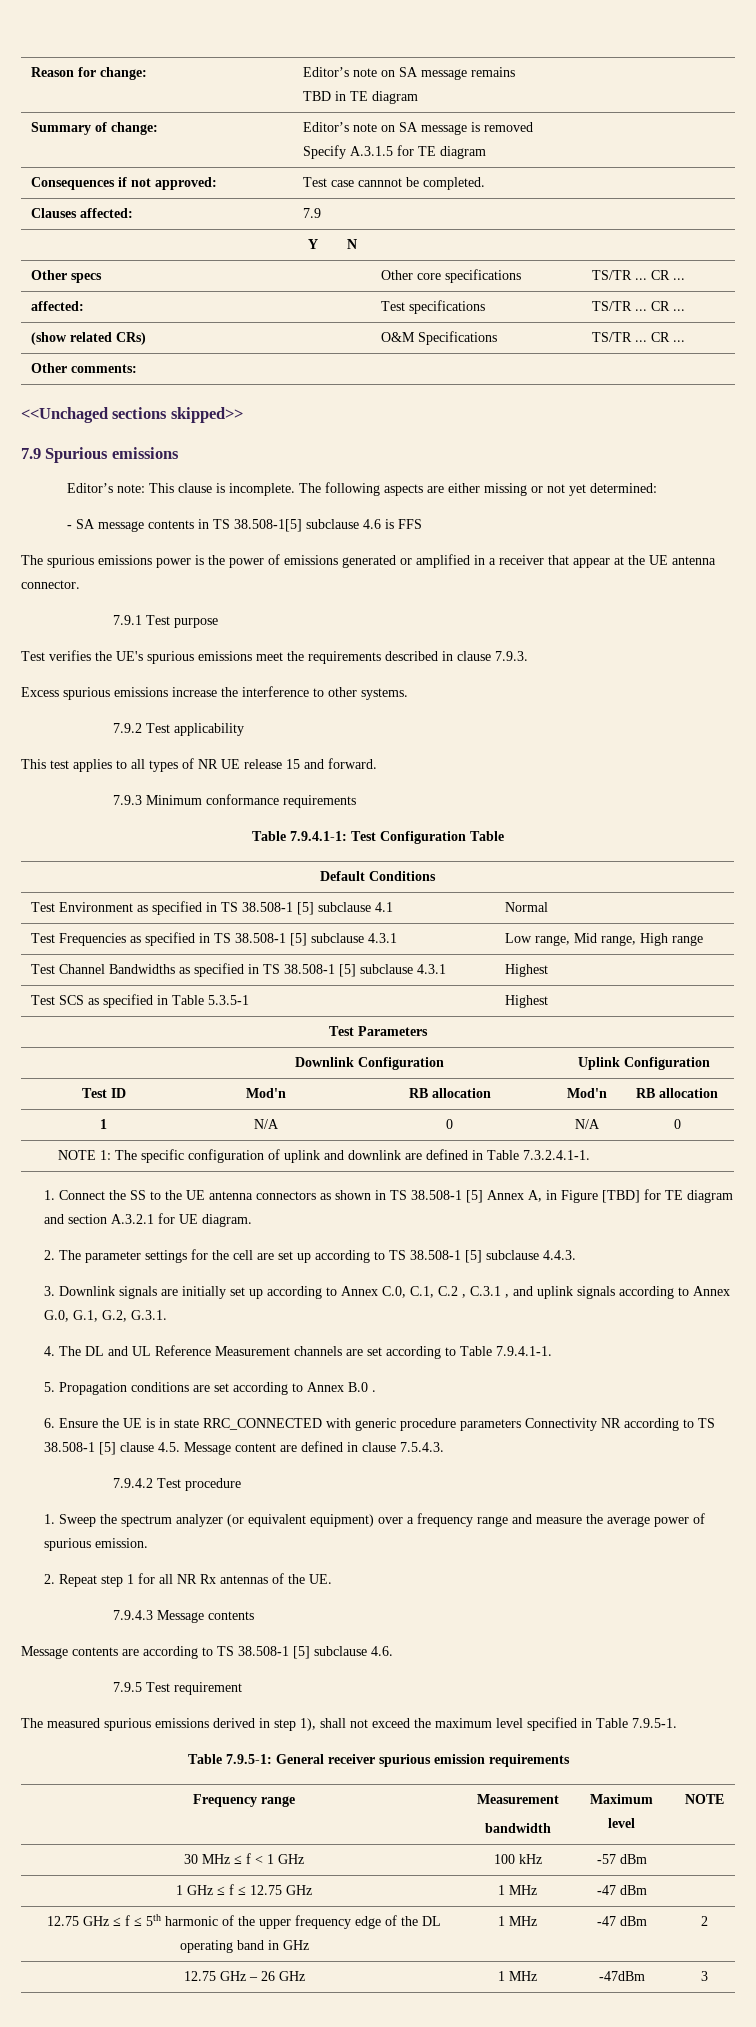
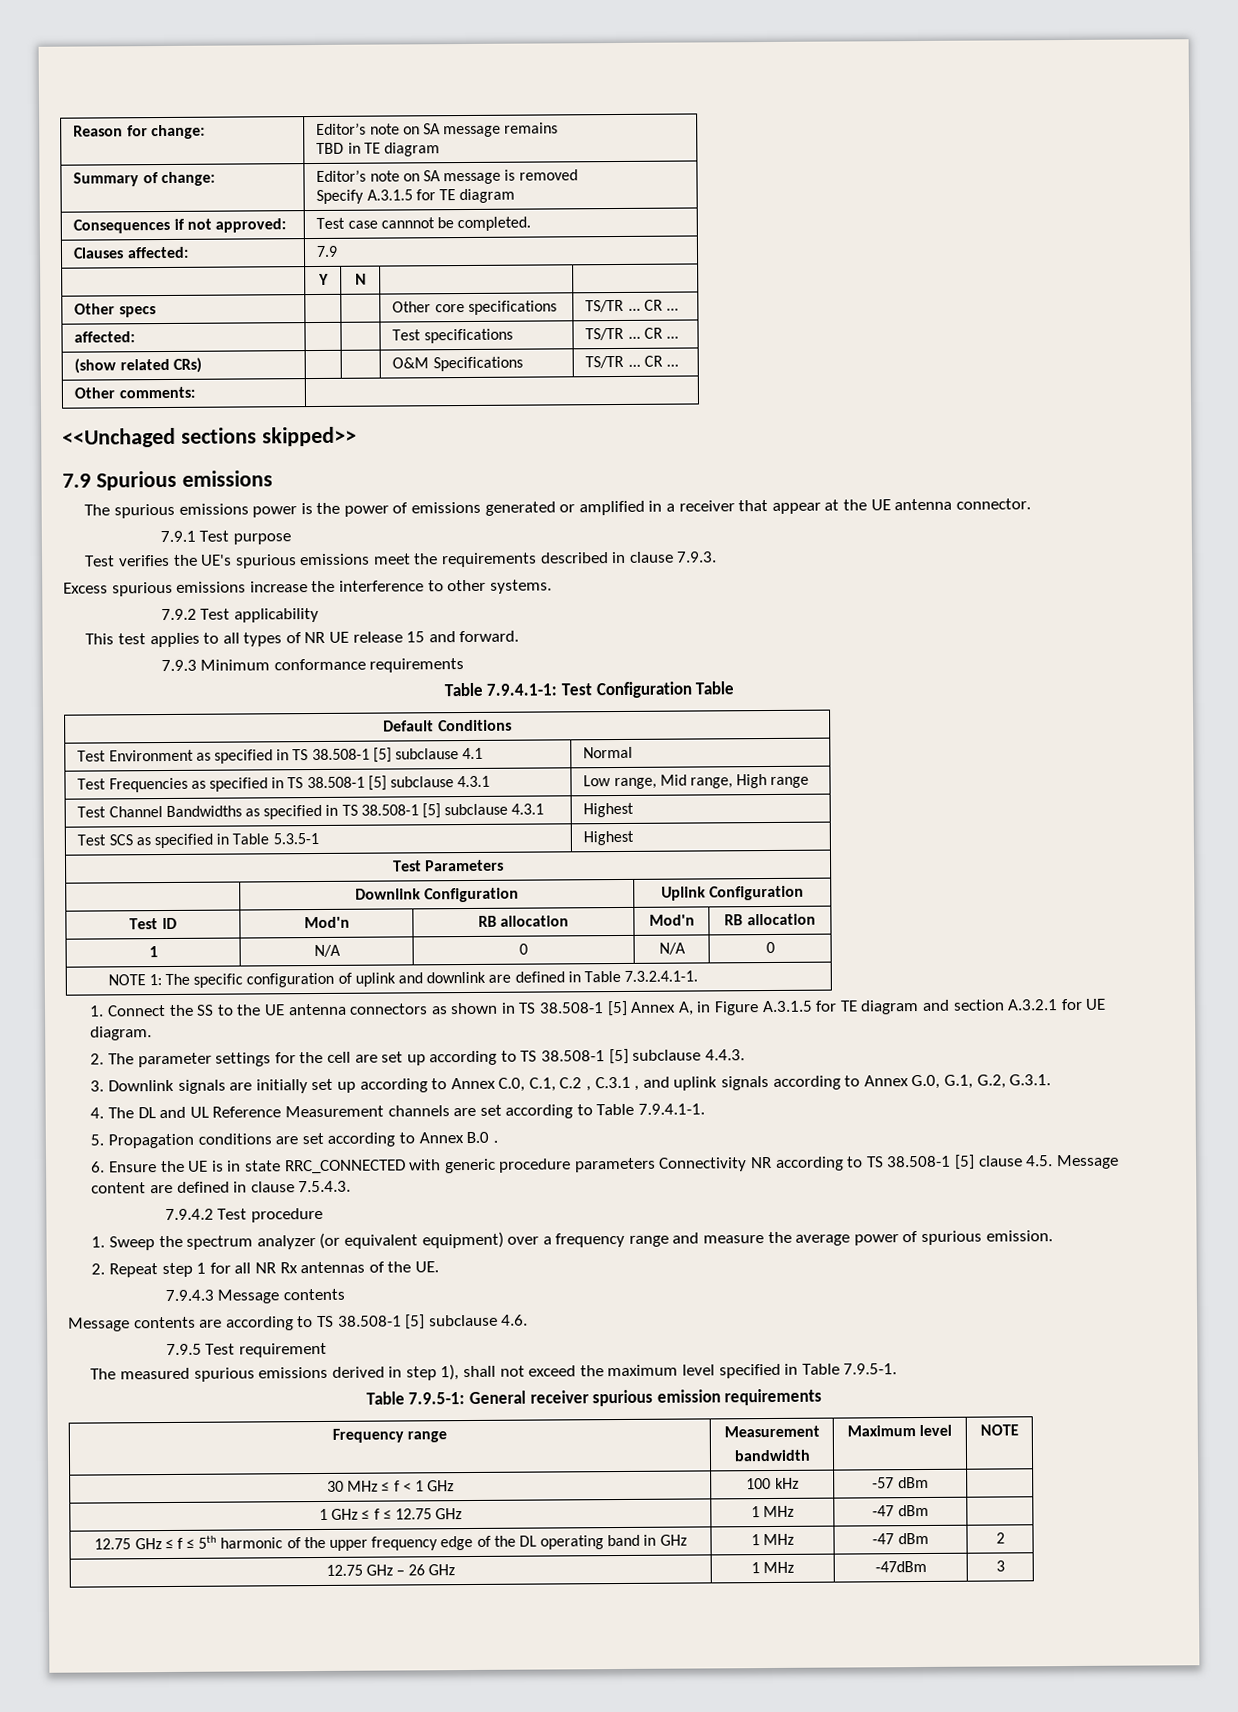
[67,482,658,496] [67,519,423,532] // Editor’s note: This clause is incomplete. The following aspects are either missing or not yet determined: // - SA message contents in TS 38.508-1[5] subclause 4.6 is FFS -> (273, 478) none
[602,1190,641,1203] [TBD] -> [761,1000,813,1013] A.3.1.5

